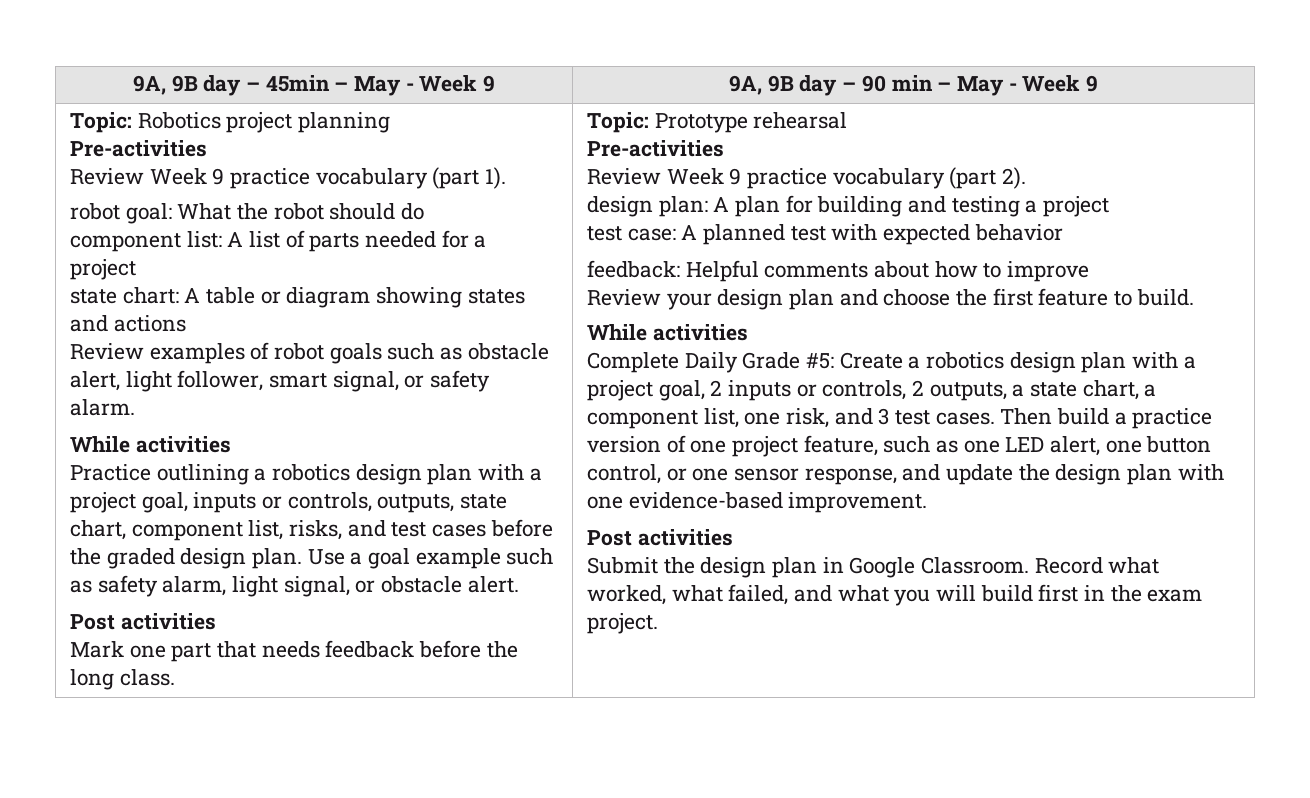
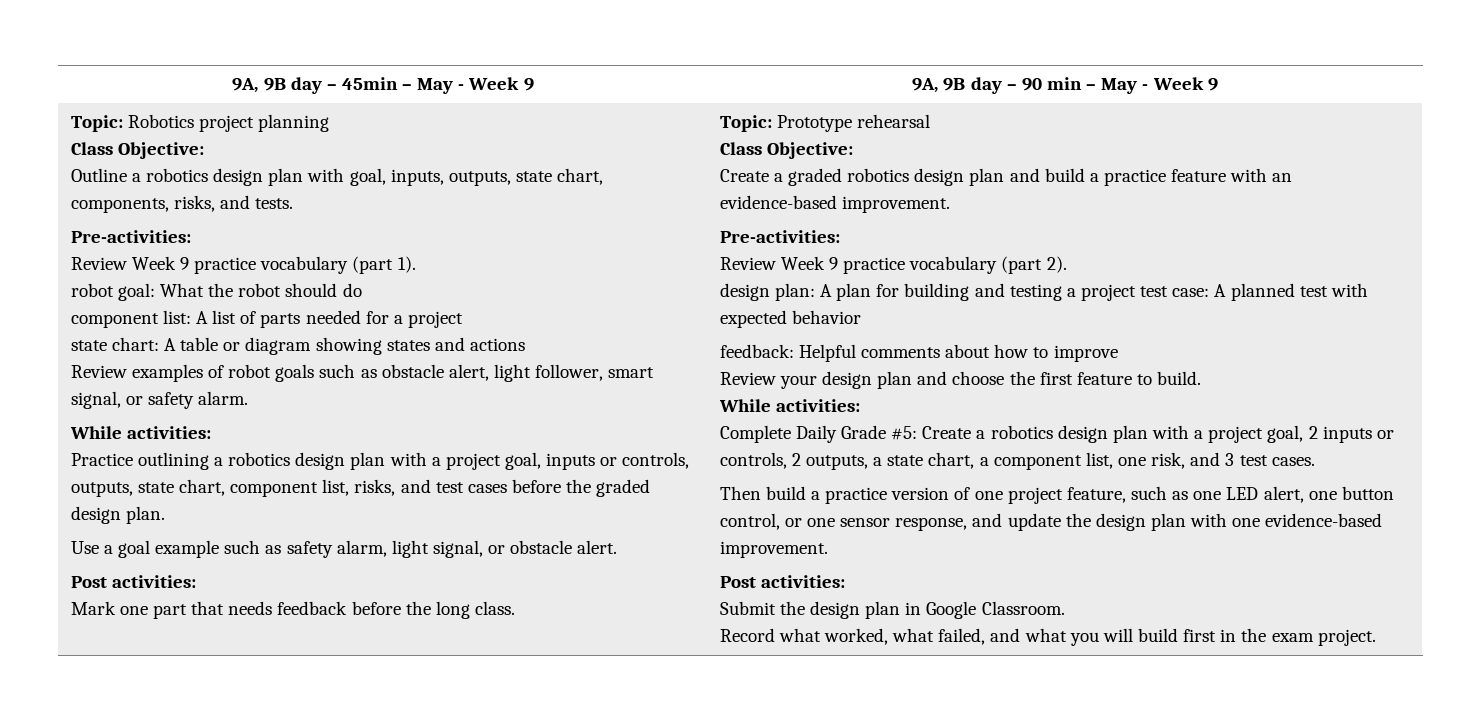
[70,140,208,157] Pre-activities -> [70,142,204,159] [70,168,604,186] [70,195,294,213] [70,230,191,243] Class Objective: // Outline a robotics design plan with goal, inputs, outputs, state chart, components, risks, and tests. // Pre-activities:
[135,436,231,453] activities -> [126,426,211,439] activities:
(303, 558) none -> (165, 515) //
[120,613,216,630] activities -> [111,575,196,588] activities:
[587,140,725,157] Pre-activities -> [719,142,853,159] [719,168,1293,186] [719,195,950,213] [719,230,840,243] Class Objective: // Create a graded robotics design plan and build a practice feature with an evidence-based improvement. // Pre-activities:
(1110, 206) // -> (1137, 292) none
[652,324,748,341] activities -> [775,399,860,412] activities:
(995, 418) none -> (1315, 461) //
[637,529,733,546] activities -> [760,575,845,588] activities:
(1030, 565) none -> (1065, 608) //

